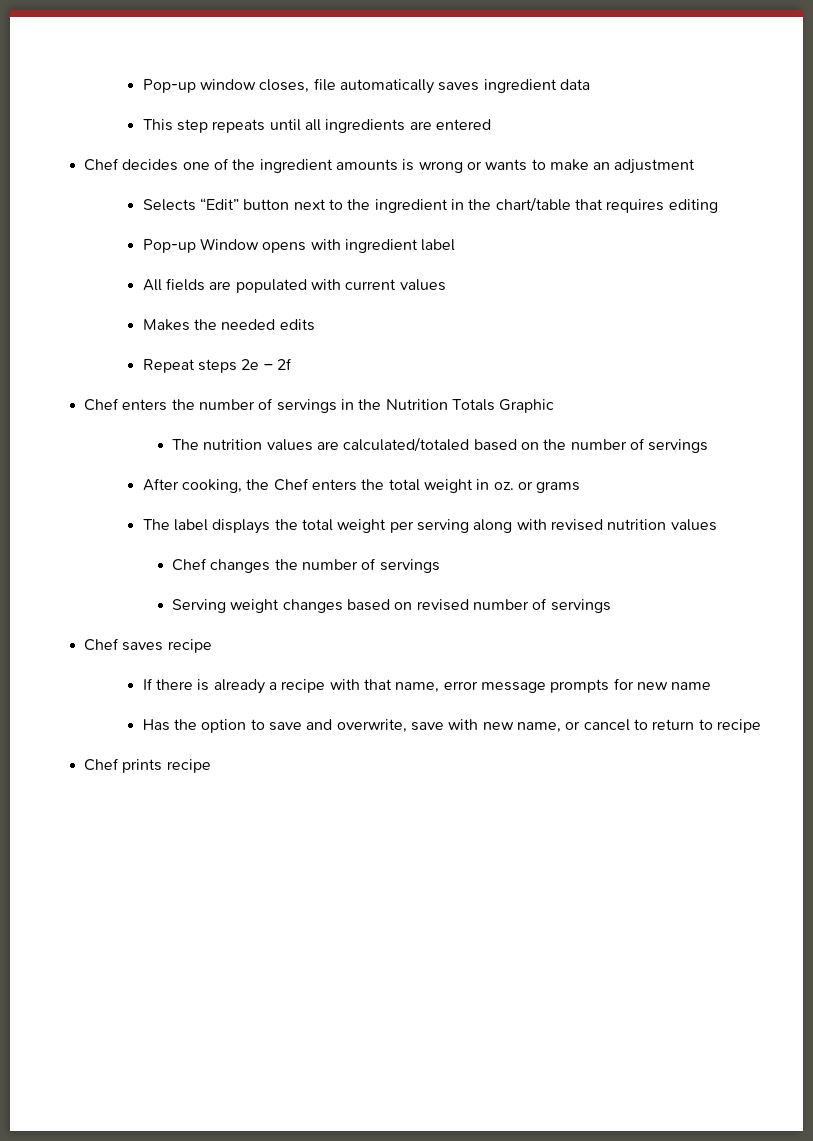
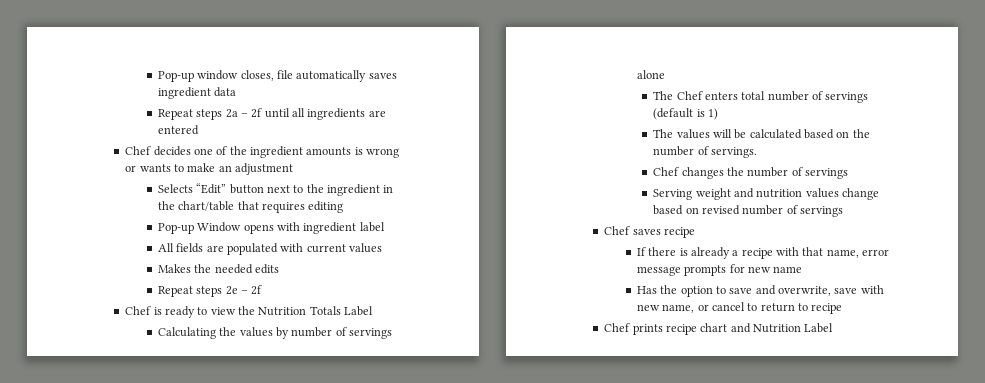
[142,119,266,133] This step repeats -> [157,108,263,120] Repeat steps 2a – 2f
[122,398,555,413] [172,437,470,452] enters the number of servings in the Nutrition Totals Graphic // The nutrition values are calculated/totaled -> [153,306,374,318] [157,327,393,339] [636,70,665,79] [653,91,869,103] [653,108,718,120] [653,129,802,139] is ready to view the Nutrition Totals Label // Calculating the values by number of servings alone // The Chef enters total number of servings (default is 1) // The values will be calculated
[648,439,709,453] [142,478,581,493] [142,519,717,534] servings // After cooking, the Chef enters the total weight in oz. or grams // The label displays the total weight per serving along with revised nutrition values -> [710,147,757,158] servings.
[282,599,343,613] changes -> [733,188,880,200] and nutrition values change
(211, 766) none -> [700,323,834,333] chart and Nutrition Label

